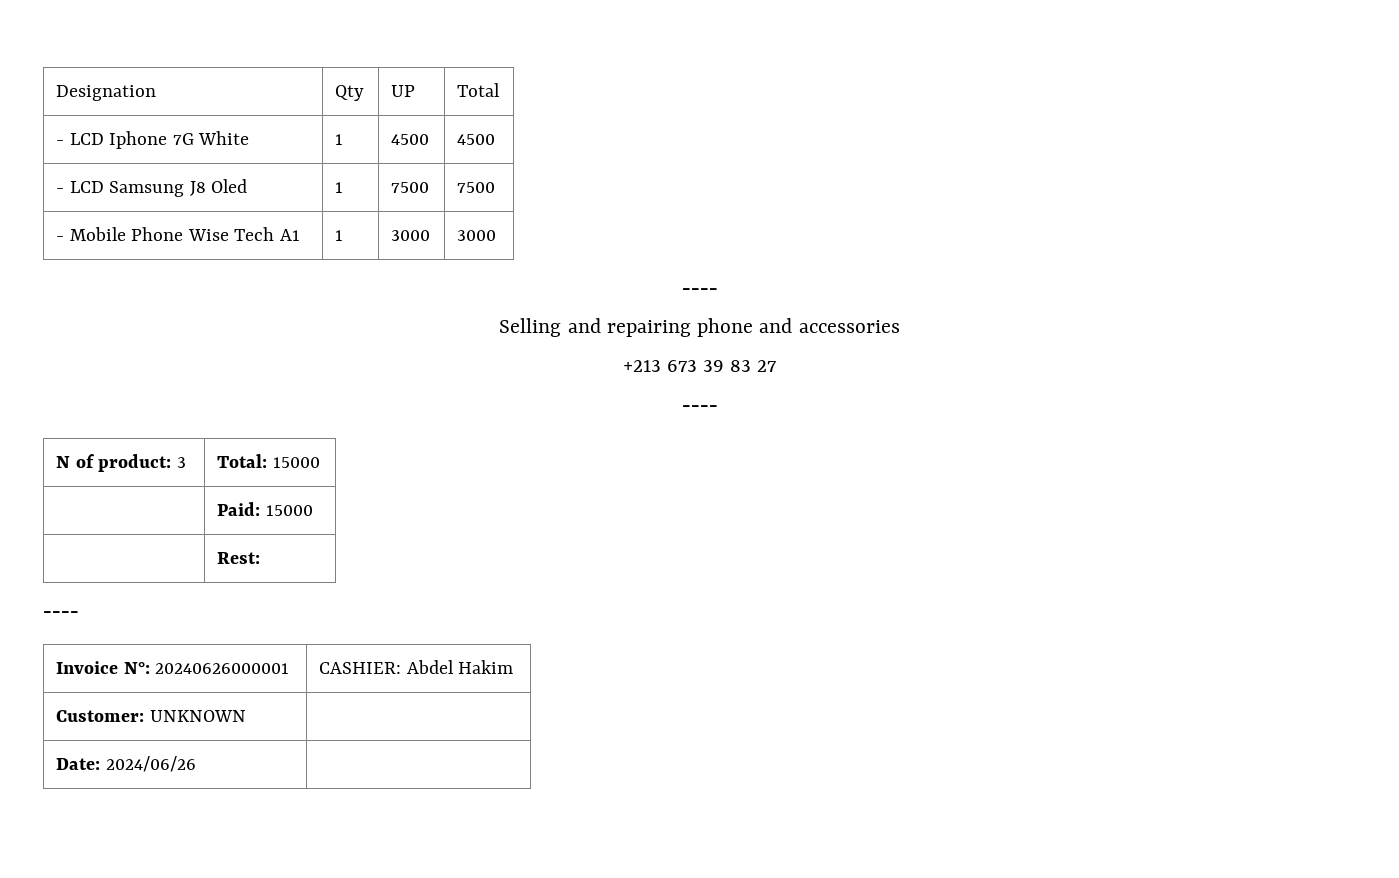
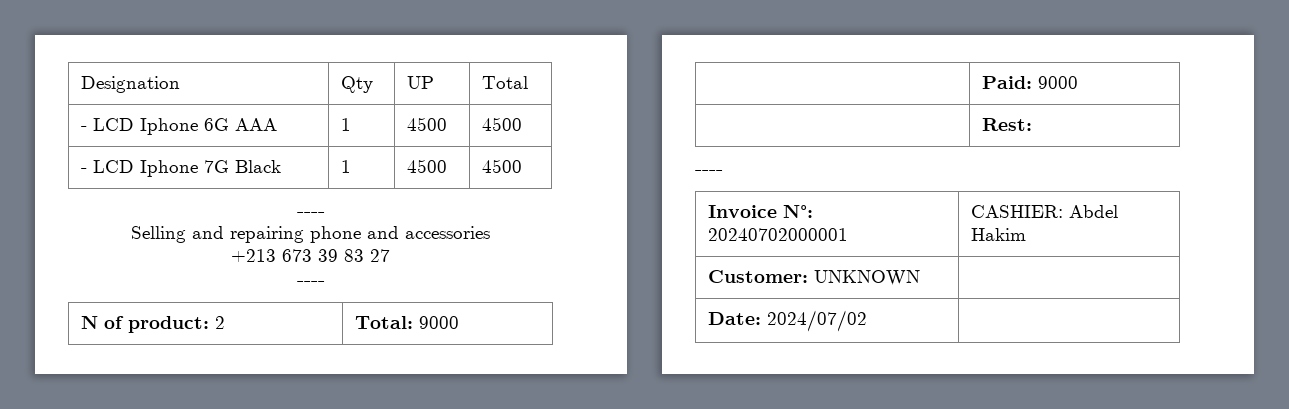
[172,131,250,145] 7G White -> [203,118,277,131] 6G AAA
[109,179,248,197] [335,182,344,193] [391,182,430,193] [457,182,496,193] [56,227,300,241] [335,230,344,241] [391,230,431,241] [457,230,497,241] Samsung J8 Oled | 1 | 7500 | 7500 // - Mobile Phone Wise Tech A1 | 1 | 3000 | 3000 -> [139,160,281,177] [340,160,351,173] [406,159,447,173] [481,159,522,173] Iphone 7G Black | 1 | 4500 | 4500
[176,457,186,468] 3 -> [214,316,225,329] 2
[272,457,320,468] 15000 -> [418,316,459,329] 9000
[265,505,313,516] 15000 -> [1037,76,1078,89] 9000
[155,663,290,674] 20240626000001 -> [707,228,848,241] 20240702000001
[105,756,196,772] 2024/06/26 -> [766,310,867,332] 2024/07/02

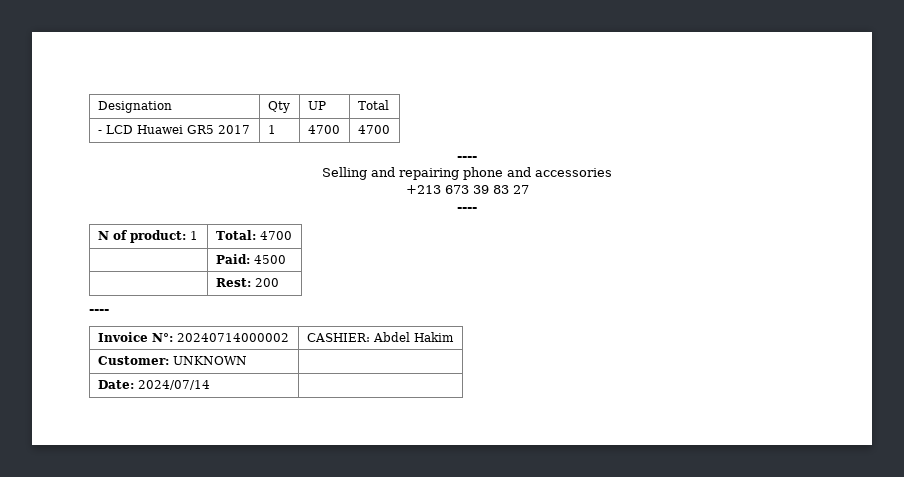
[139,118,277,135] [340,118,351,131] [406,117,447,131] [481,117,522,131] [80,160,281,177] [340,160,351,173] [406,159,447,173] [481,159,522,173] Iphone 6G AAA | 1 | 4500 | 4500 // - LCD Iphone 7G Black | 1 | 4500 | 4500 -> [136,125,250,134] [267,125,276,134] [307,125,340,134] [357,125,390,134] Huawei GR5 2017 | 1 | 4700 | 4700
[214,316,225,329] 2 -> [189,231,198,240] 1
[418,316,459,329] 9000 -> [259,231,292,240] 4700
[1037,76,1078,89] 9000 -> [253,255,286,264] 4500
(1032, 124) none -> [254,278,279,287] 200
[707,228,848,241] 20240702000001 -> [176,333,289,342] 20240714000002
[766,310,867,332] 2024/07/02 -> [137,380,210,390] 2024/07/14

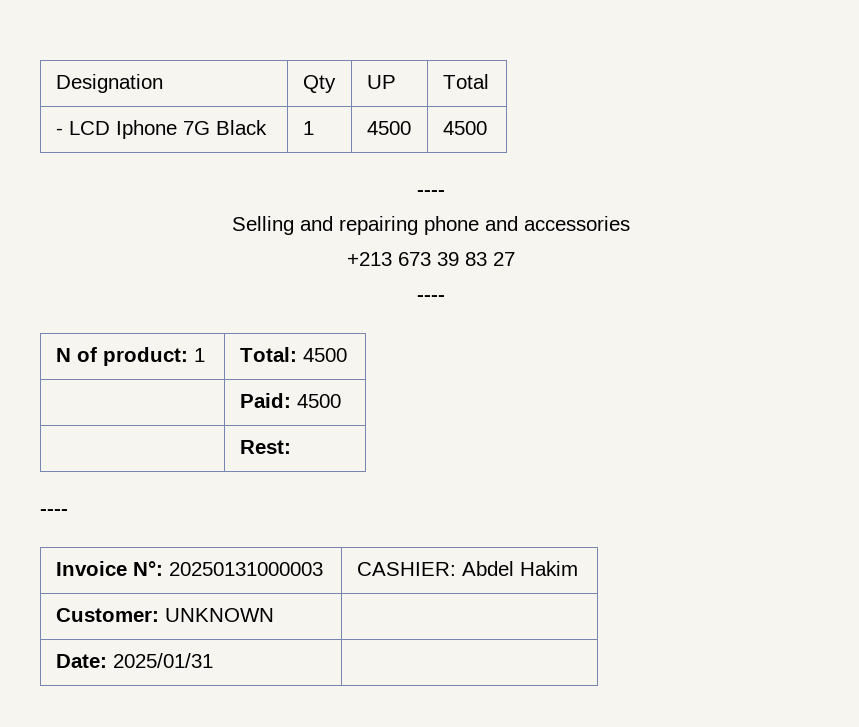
[136,125,250,134] [267,125,276,134] [307,125,340,134] [357,125,390,134] Huawei GR5 2017 | 1 | 4700 | 4700 -> [115,120,267,139] [302,121,314,135] [366,121,411,135] [442,121,487,135] Iphone 7G Black | 1 | 4500 | 4500
[259,231,292,240] 4700 -> [302,348,347,362] 4500
[254,278,279,287] 200 -> (291, 447) none
[176,333,289,342] 20240714000002 -> [168,562,323,576] 20250131000003
[137,380,210,390] 2024/07/14 -> [112,653,213,668] 2025/01/31

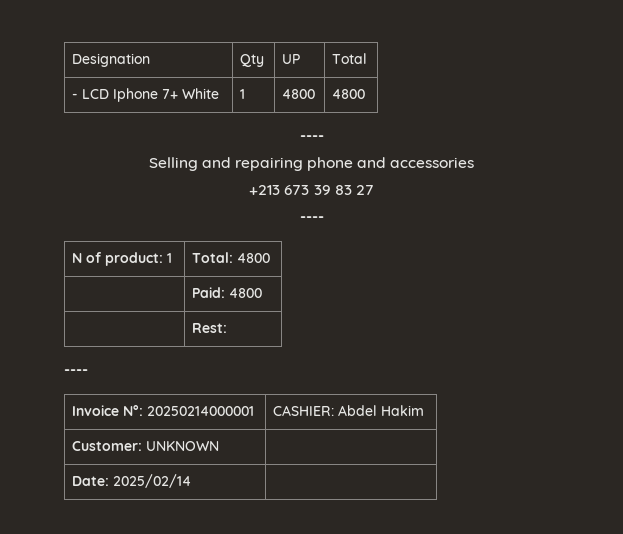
[182,120,267,135] [302,121,314,135] [366,121,411,135] [442,121,487,135] 7G Black | 1 | 4500 | 4500 -> [162,88,220,99] [240,89,246,99] [282,89,316,99] [332,89,366,99] 7+ White | 1 | 4800 | 4800
[302,348,347,362] 4500 -> [237,253,271,263] 4800
[296,394,341,408] 4500 -> [229,288,263,298] 4800
[168,562,323,576] 20250131000003 -> [147,406,255,416] 20250214000001
[112,653,213,668] 2025/01/31 -> [113,474,192,488] 2025/02/14

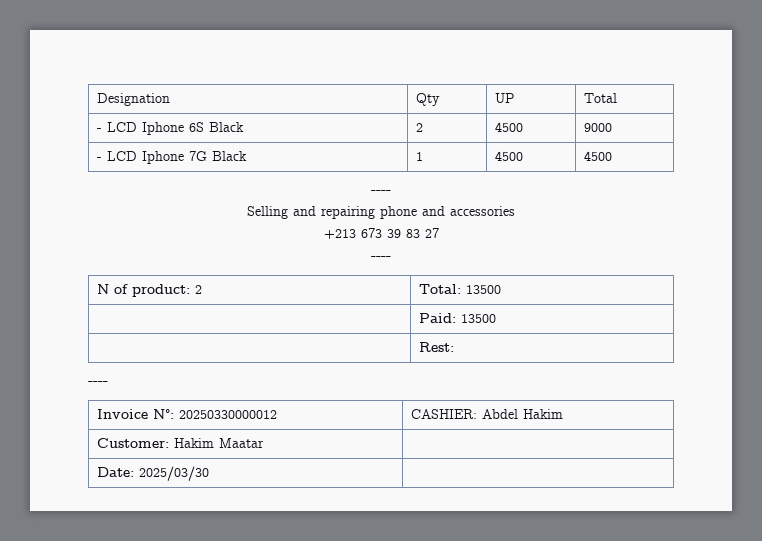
[162,88,220,99] [240,89,246,99] [282,89,316,99] [332,89,366,99] 7+ White | 1 | 4800 | 4800 -> [188,122,244,132] [415,123,423,132] [494,122,523,132] [583,123,612,132] [96,151,247,164] [415,152,423,161] [494,151,523,161] [583,151,612,161] 6S Black | 2 | 4500 | 9000 // - LCD Iphone 7G Black | 1 | 4500 | 4500
[167,253,173,263] 1 -> [194,285,202,294] 2
[237,253,271,263] 4800 -> [465,285,501,294] 13500
[229,288,263,298] 4800 -> [460,314,496,323] 13500
[147,406,255,416] 20250214000001 -> [178,410,277,419] 20250330000012
[146,441,220,451] UNKNOWN -> [173,438,264,448] Hakim Maatar
[113,474,192,488] 2025/02/14 -> [138,466,209,481] 2025/03/30

